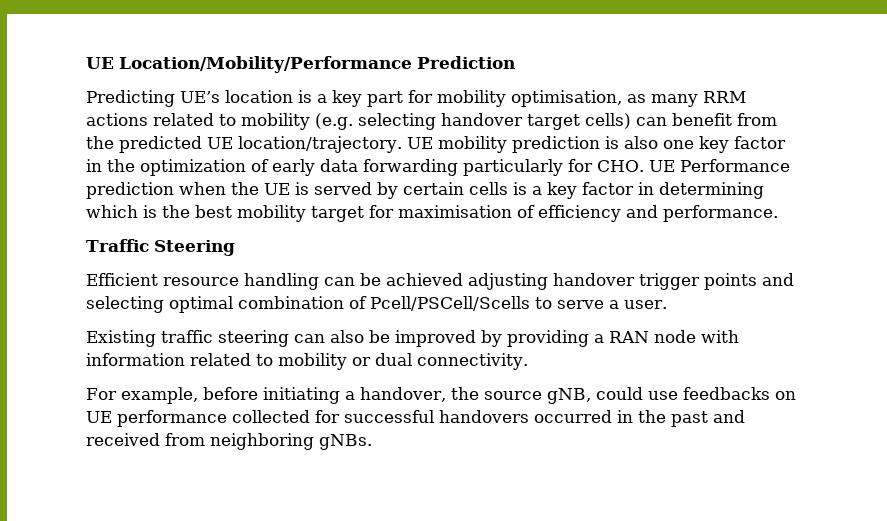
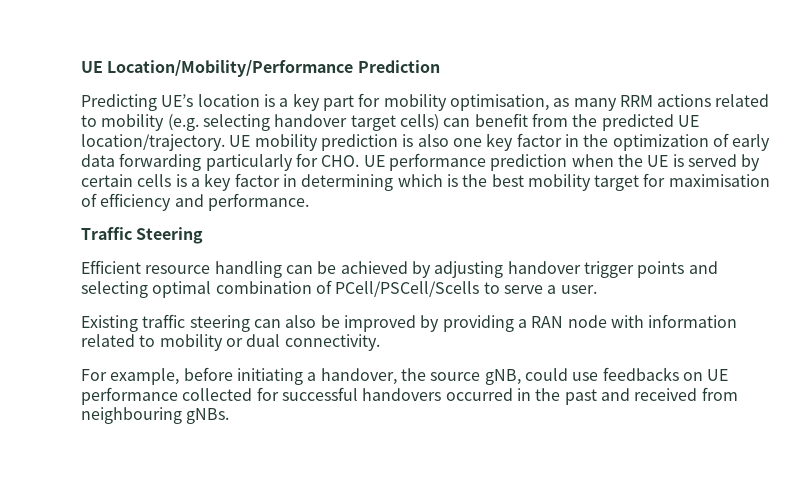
[679,159,790,172] Performance -> [388,153,486,171] performance
(463, 279) none -> [411,261,431,278] by
[370,296,530,311] Pcell/PSCell/Scells -> [335,281,480,297] PCell/PSCell/Scells
[210,433,314,450] neighboring -> [81,407,182,424] neighbouring

